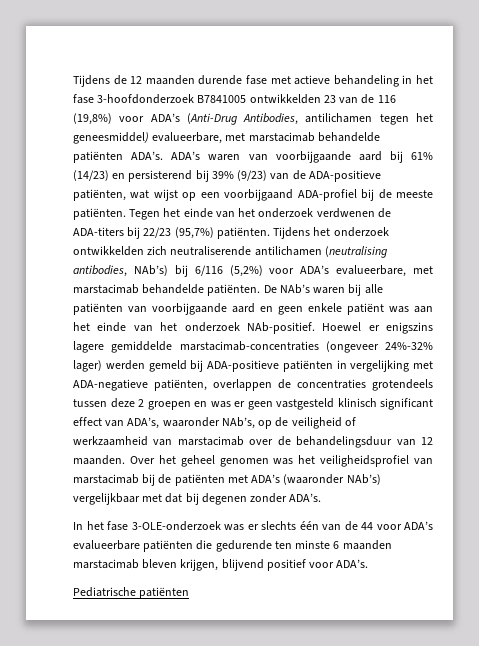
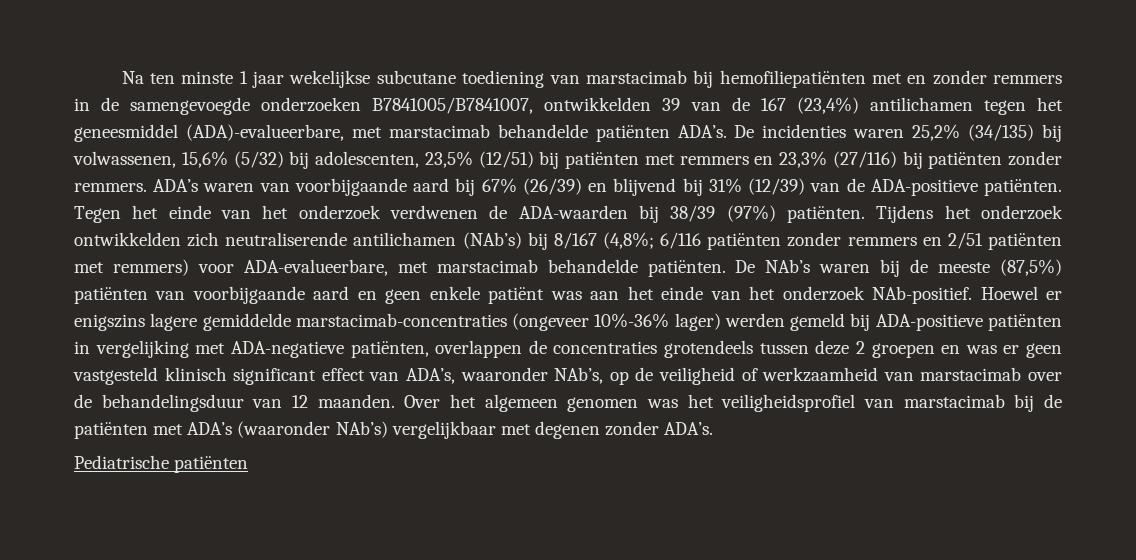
[73,75,433,87] [73,94,396,104] [73,113,299,125] Tijdens de 12 maanden durende fase met actieve behandeling in het fase 3-hoofdonderzoek B7841005 ontwikkelden 23 van de 116 (19,8%) voor ADA’s (Anti-Drug Antibodies, -> [121,70,1062,88] [74,97,859,115] Na ten minste 1 jaar wekelijkse subcutane toediening van marstacimab bij hemofiliepatiënten met en zonder remmers in de samengevoegde onderzoeken B7841005/B7841007, ontwikkelden 39 van de 167 (23,4%)
[73,132,223,144] geneesmiddel) evalueerbare, -> [74,124,344,142] geneesmiddel (ADA)-evalueerbare,
(164, 155) none -> [734,124,1062,142] [73,151,1062,169] [74,183,147,192] De incidenties waren 25,2% (34/135) bij volwassenen, 15,6% (5/32) bij adolescenten, 23,5% (12/51) bij patiënten met remmers en 23,3% (27/116) bij patiënten zonder remmers.
[411,152,433,160] [73,170,381,182] [73,189,433,201] 61% (14/23) en persisterend bij 39% (9/23) van de ADA-positieve patiënten, wat wijst op een voorbijgaand ADA-profiel bij de meeste -> [481,178,978,196] 67% (26/39) en blijvend bij 31% (12/39) van de ADA-positieve
[73,227,214,239] ADA-titers bij 22/23 (95,7%) -> [518,205,776,223] ADA-waarden bij 38/39 (97%)
[324,246,387,258] [73,265,407,277] (neutralising antibodies, NAb’s) bij 6/116 (5,2%) voor ADA’s evalueerbare, -> [462,232,1062,250] [74,259,388,276] (NAb’s) bij 8/167 (4,8%; 6/116 patiënten zonder remmers en 2/51 patiënten met remmers) voor ADA-evalueerbare,
[364,284,383,294] alle -> [910,259,1063,276] de meeste (87,5%)
[385,342,433,350] 24%-32% -> [594,313,670,328] 10%-36%
[180,455,215,467] geheel -> [484,394,558,412] algemeen
[165,493,199,505] dat bij -> (531, 429) none
[73,521,433,531] [73,540,392,552] [73,559,369,571] // In het fase 3-OLE-onderzoek was er slechts één van de 44 voor ADA’s evalueerbare patiënten die gedurende ten minste 6 maanden marstacimab bleven krijgen, blijvend positief voor ADA’s. -> (714, 428) none

